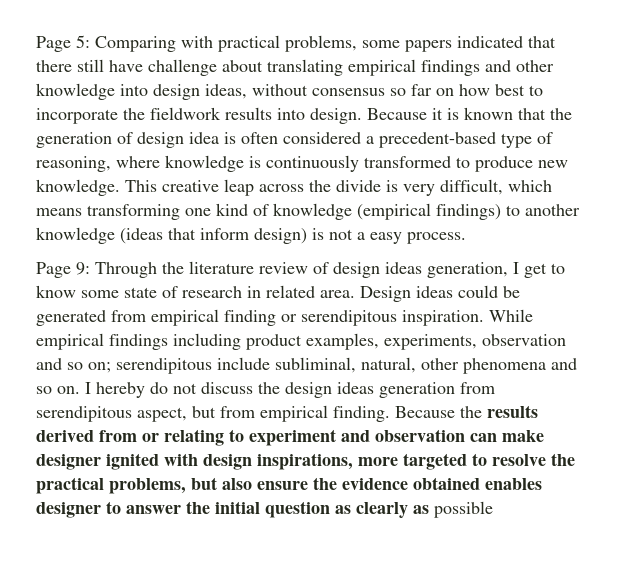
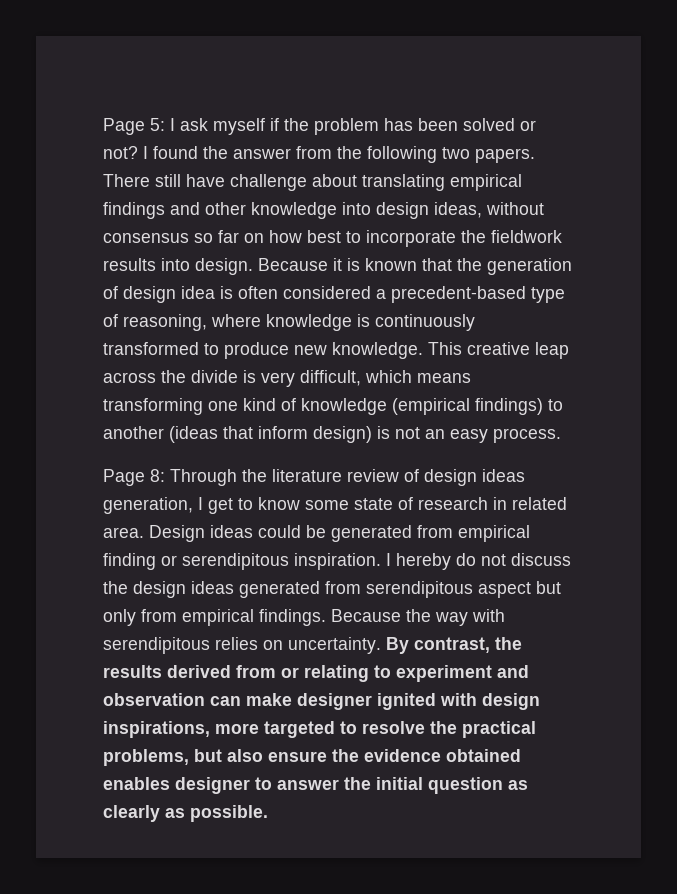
[95,35,556,52] [36,60,72,72] Comparing with practical problems, some papers indicated that there -> [170,118,536,135] [103,146,535,163] [103,174,150,187] I ask myself if the problem has been solved or not? I found the answer from the following two papers. There
[36,227,115,244] knowledge -> (164, 432) none
[357,232,365,240] a -> [425,429,445,439] an
[76,262,90,275] 9: -> [150,469,165,482] 8:
[489,309,533,322] [36,333,566,350] [36,357,577,374] [36,386,80,394] While empirical findings including product examples, experiments, observation and so on; serendipitous include subliminal, natural, other phenomena and so on. -> (381, 561) none
[379,382,455,398] generation -> [239,581,320,598] generated
[137,405,390,422] aspect, but from empirical finding. -> [478,581,561,598] [103,609,326,626] aspect but only from empirical findings.
(482, 412) none -> [435,609,505,626] [103,637,522,654] way with serendipitous relies on uncertainty. By contrast, the
[434,501,493,518] possible -> [190,805,268,822] possible.

